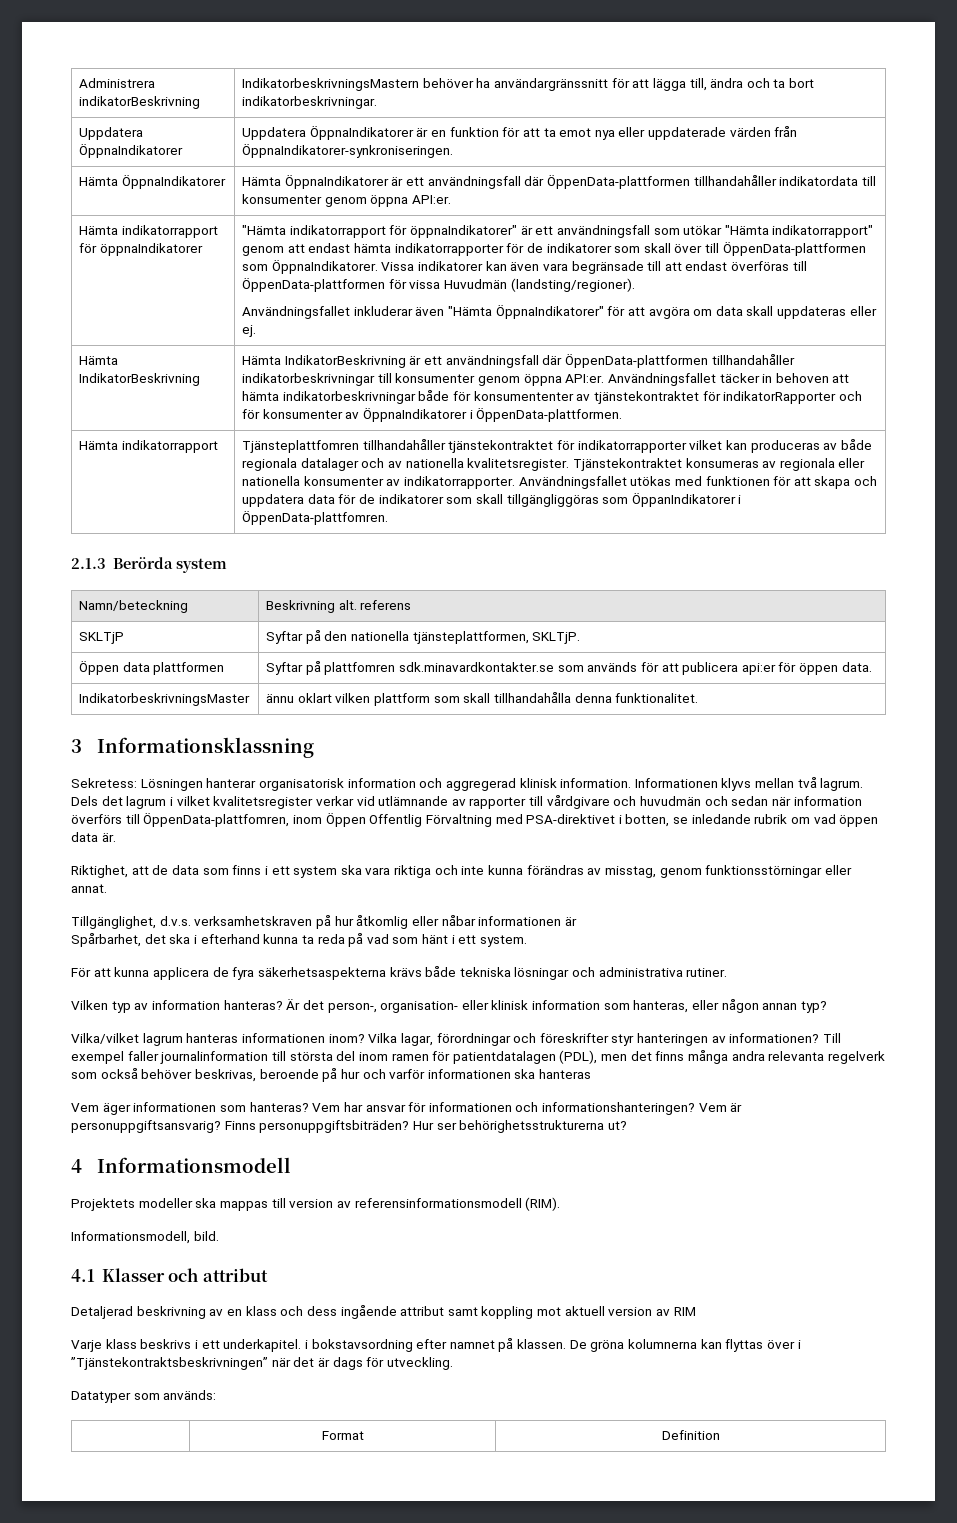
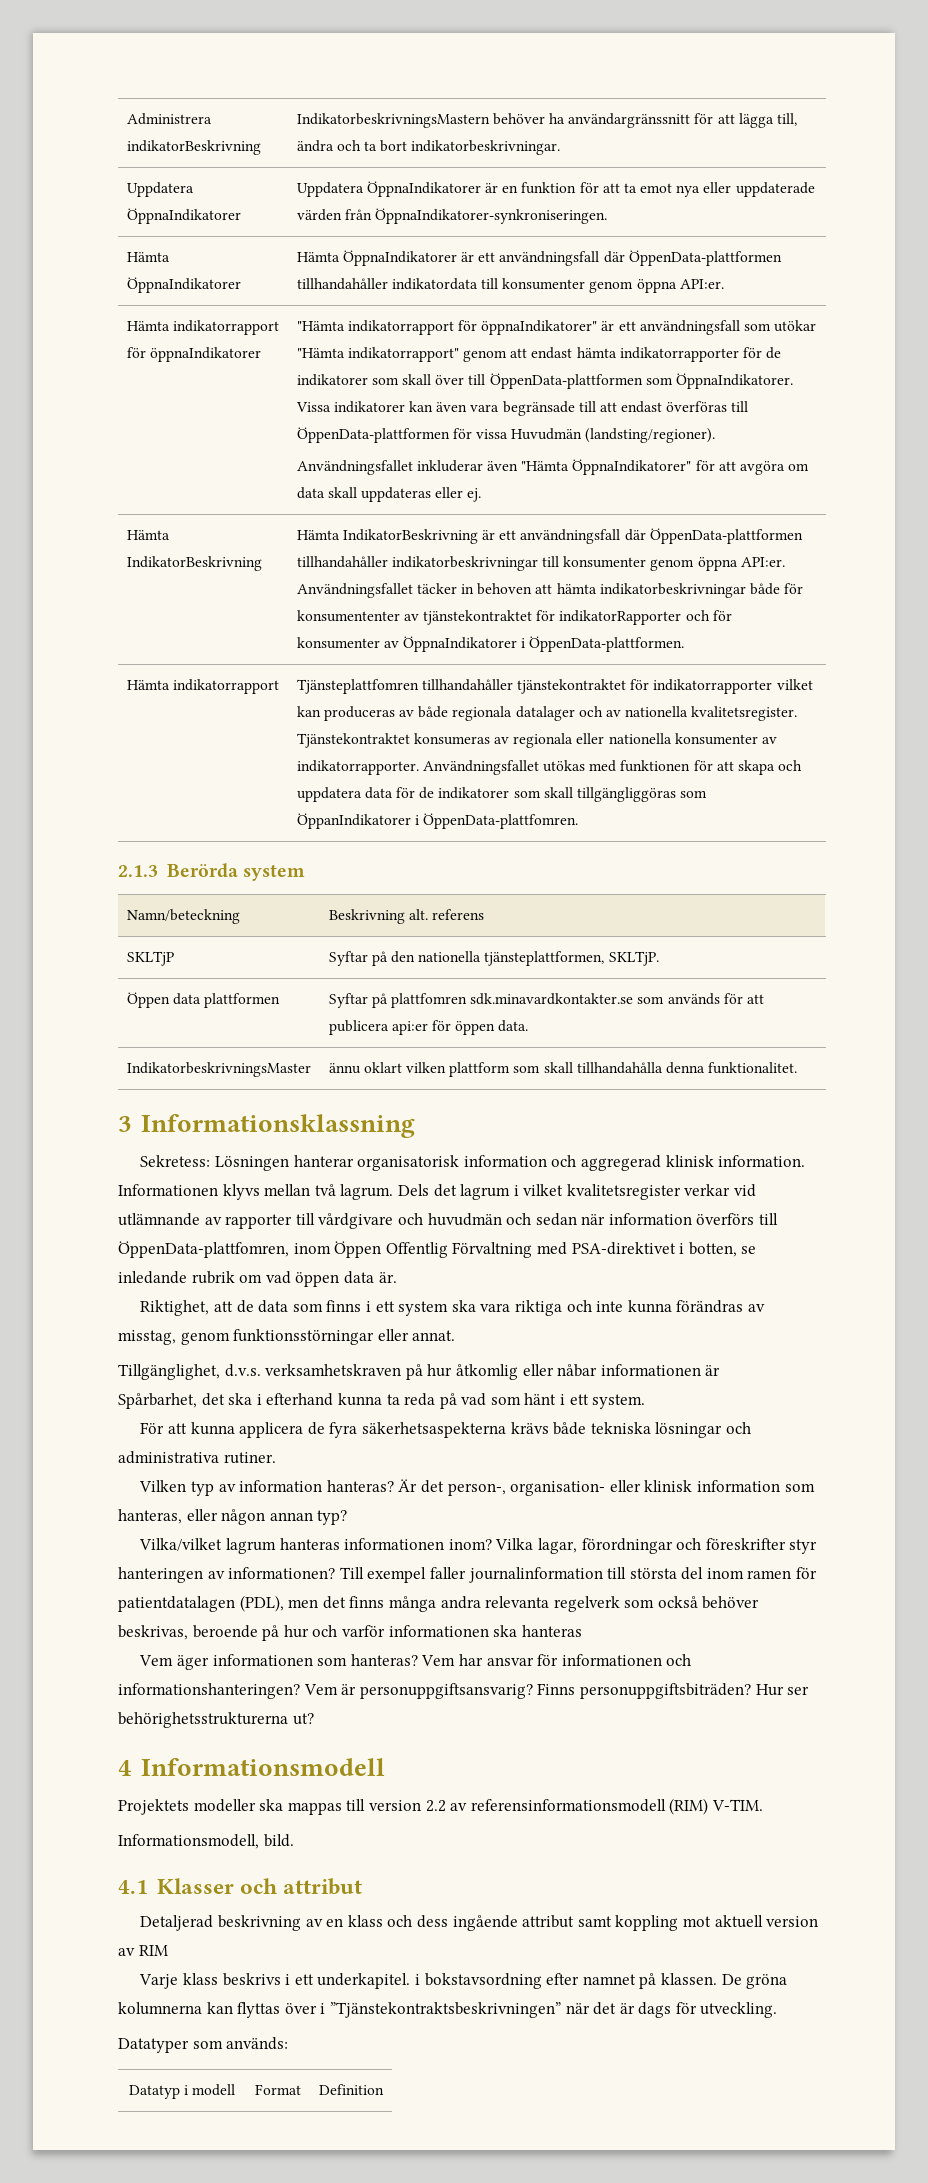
(334, 1203) none -> [425,1800,446,1812] 2.2
[525,1197,561,1211] (RIM). -> [669,1798,763,1815] (RIM) V-TIM.
(217, 1395) none -> [128,2084,236,2099] Datatyp i modell

